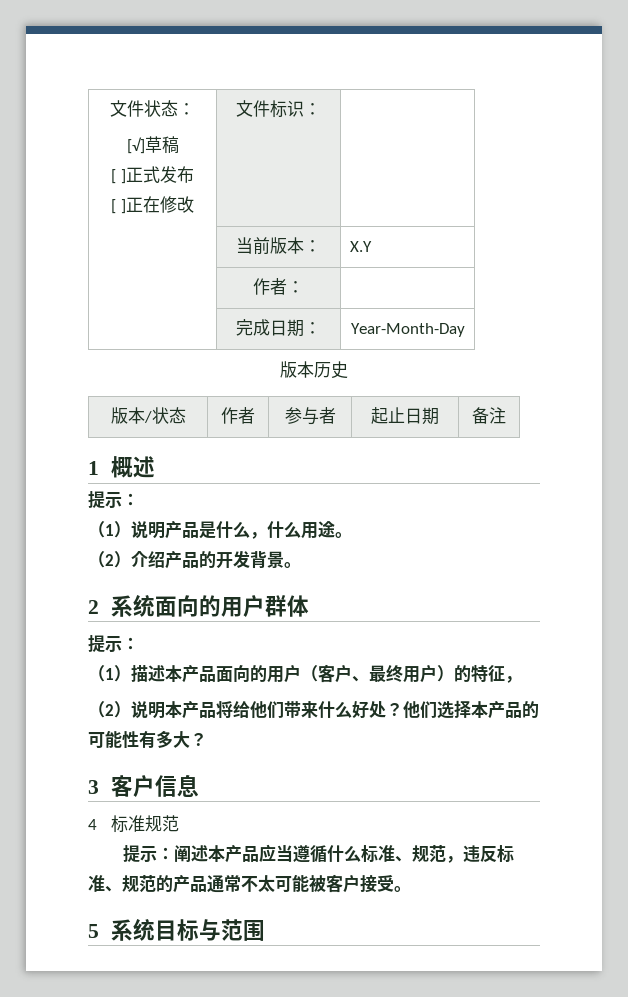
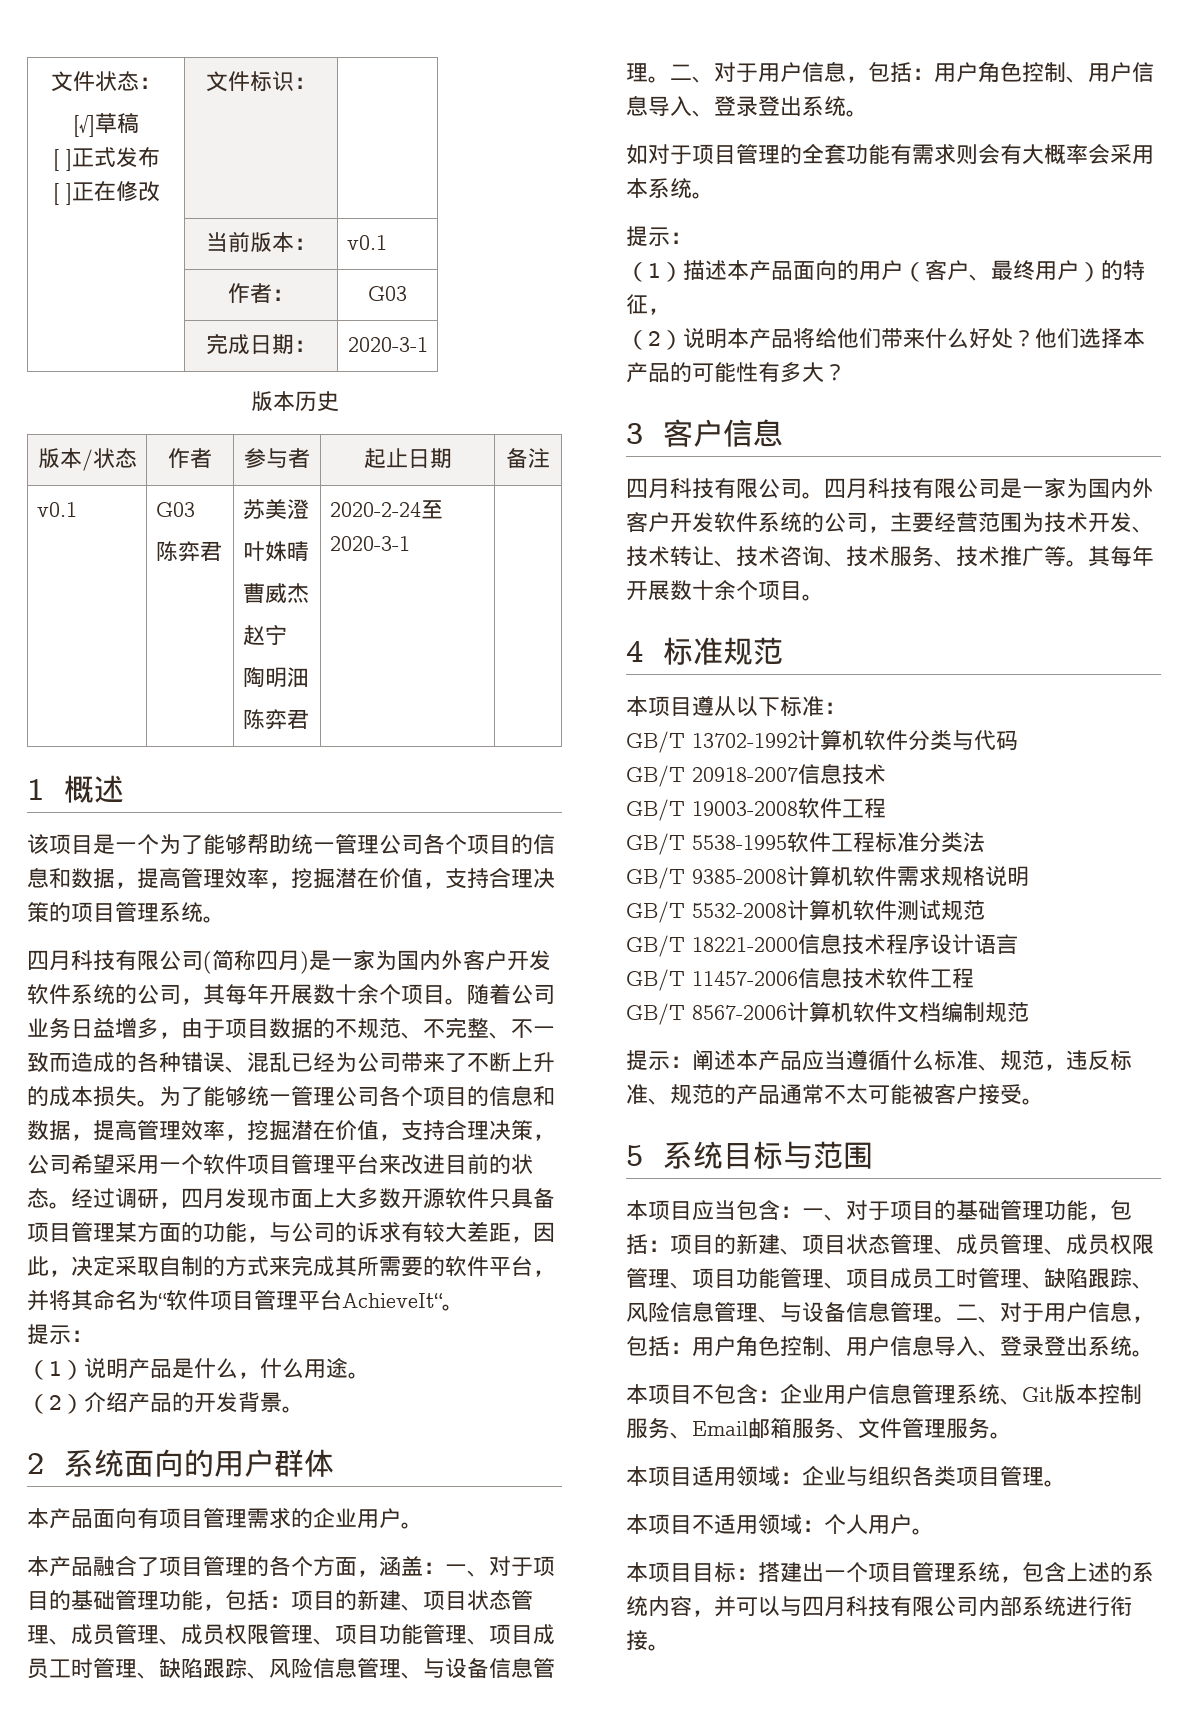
[349,241,372,252] X.Y -> [346,235,387,250] v0.1
(304, 287) none -> [368,286,407,301] G03
[350,323,465,337] Year-Month-Day -> [347,337,428,352] 2020-3-1
[88,456,155,478] // 1概述 -> [36,502,77,517] [155,502,195,517] [155,541,222,562] [242,499,309,519] [242,541,309,562] [242,583,309,603] [242,625,287,646] [242,667,309,688] [242,709,309,730] [329,500,443,519] [329,536,410,551] [27,775,124,803] [27,834,555,855] [27,867,555,889] [27,902,225,923] [27,950,551,974] [27,983,555,1005] [27,1017,555,1039] [27,1052,555,1073] [27,1085,555,1107] [27,1119,555,1141] [27,1153,533,1175] [27,1188,555,1209] [27,1221,555,1243] [27,1255,555,1277] [27,1289,464,1311] // v0.1 | G03 // 陈弈君 | 苏美澄 // 叶姝晴 // 曹威杰 // 赵宁 // 陶明沺 // 陈弈君 | 2020-2-24至2020-3-1 | // 1概述 // 该项目是一个为了能够帮助统一管理公司各个项目的信息和数据，提高管理效率，挖掘潜在价值，支持合理决策的项目管理系统。 // 四月科技有限公司(简称四月)是一家为国内外客户开发软件系统的公司，其每年开展数十余个项目。随着公司业务日益增多，由于项目数据的不规范、不完整、不一致而造成的各种错误、混乱已经为公司带来了不断上升的成本损失。为了能够统一管理公司各个项目的信息和数据，提高管理效率，挖掘潜在价值，支持合理决策，公司希望采用一个软件项目管理平台来改进目前的状态。经过调研，四月发现市面上大多数开源软件只具备项目管理某方面的功能，与公司的诉求有较大差距，因此，决定采取自制的方式来完成其所需要的软件平台，并将其命名为“软件项目管理平台AchieveIt“。
(309, 606) none -> [27,1508,423,1529] [27,1555,555,1577] [27,1590,533,1611] [27,1624,555,1645] [27,1657,555,1679] [626,61,1154,83] [626,95,868,117] [626,144,1154,165] [626,178,714,199] // 本产品面向有项目管理需求的企业用户。 // 本产品融合了项目管理的各个方面，涵盖：一、对于项目的基础管理功能，包括：项目的新建、项目状态管理、成员管理、成员权限管理、项目功能管理、项目成员工时管理、缺陷跟踪、风险信息管理、与设备信息管理。二、对于用户信息，包括：用户角色控制、用户信息导入、登录登出系统。 // 如对于项目管理的全套功能有需求则会有大概率会采用本系统。
[88,815,145,833] 4标准 -> [626,478,1154,499] [626,512,1154,533] [626,545,1154,567] [626,580,824,601] [626,637,783,665] [626,696,846,717] [626,730,1018,753] [626,763,886,787] [626,798,886,821] [626,832,985,855] [626,866,1029,889] [626,900,985,923] [626,933,1018,957] [626,967,974,991] [626,1002,985,1025] 四月科技有限公司。四月科技有限公司是一家为国内外客户开发软件系统的公司，主要经营范围为技术开发、技术转让、技术咨询、技术服务、技术推广等。其每年开展数十余个项目。 // 4标准规范 // 本项目遵从以下标准： // GB/T 13702-1992计算机软件分类与代码 // GB/T 20918-2007信息技术 // GB/T 19003-2008软件工程 // GB/T 5538-1995软件工程标准分类法 // GB/T 9385-2008计算机软件需求规格说明 // GB/T 5532-2008计算机软件测试规范 // GB/T 18221-2000信息技术程序设计语言 // GB/T 11457-2006信息技术软件工程 // GB/T 8567-2006计算机软件文档编制
(265, 930) none -> [626,1200,1132,1221] [626,1234,1154,1255] [626,1268,1154,1289] [626,1301,1154,1323] [626,1335,1154,1357] [626,1383,1142,1405] [626,1418,1012,1439] [626,1466,1066,1487] [626,1514,934,1535] [626,1562,1154,1583] [626,1596,1132,1617] [626,1630,670,1651] // 本项目应当包含：一、对于项目的基础管理功能，包括：项目的新建、项目状态管理、成员管理、成员权限管理、项目功能管理、项目成员工时管理、缺陷跟踪、风险信息管理、与设备信息管理。二、对于用户信息，包括：用户角色控制、用户信息导入、登录登出系统。 // 本项目不包含：企业用户信息管理系统、Git版本控制服务、Email邮箱服务、文件管理服务。 // 本项目适用领域：企业与组织各类项目管理。 // 本项目不适用领域：个人用户。 // 本项目目标：搭建出一个项目管理系统，包含上述的系统内容，并可以与四月科技有限公司内部系统进行衔接。

